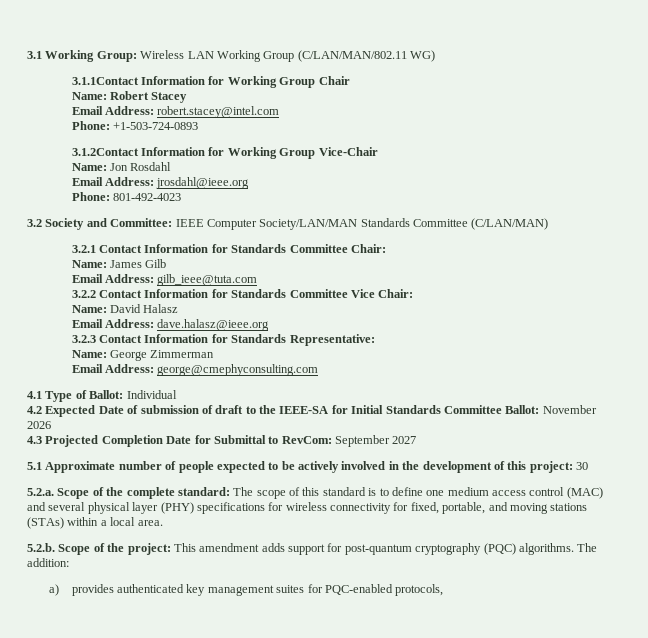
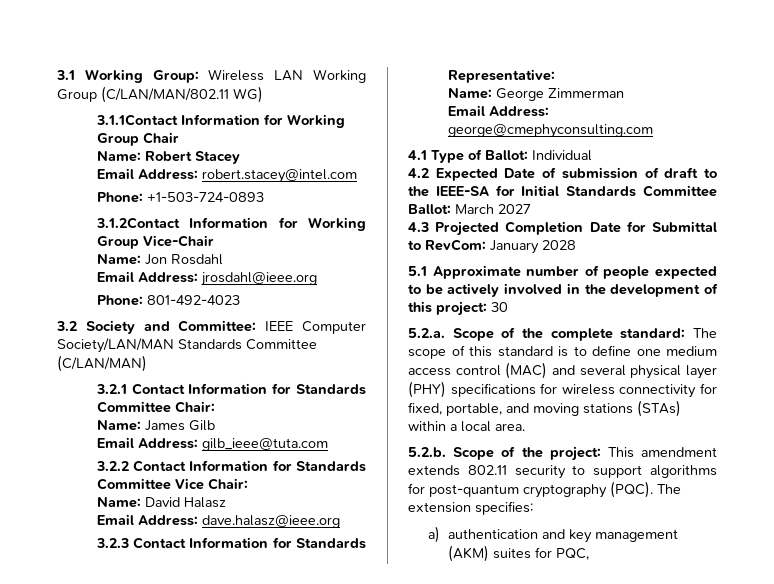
[542,405,597,414] [27,421,51,429] November 2026 -> [455,204,531,214] March 2027
[335,435,417,447] September 2027 -> [490,240,576,254] January 2028
[261,543,598,555] [27,558,69,567] adds support for post-quantum cryptography (PQC) algorithms. The addition: -> [408,465,717,479] [408,481,681,498] [408,501,533,515] extends 802.11 security to support algorithms for post-quantum cryptography (PQC). The extension specifies:
[71,584,185,596] provides authenticated -> [447,529,565,539] authentication and
(274, 590) none -> [447,545,489,562] (AKM)
[324,584,444,596] PQC-enabled protocols, -> [555,548,589,560] PQC,

